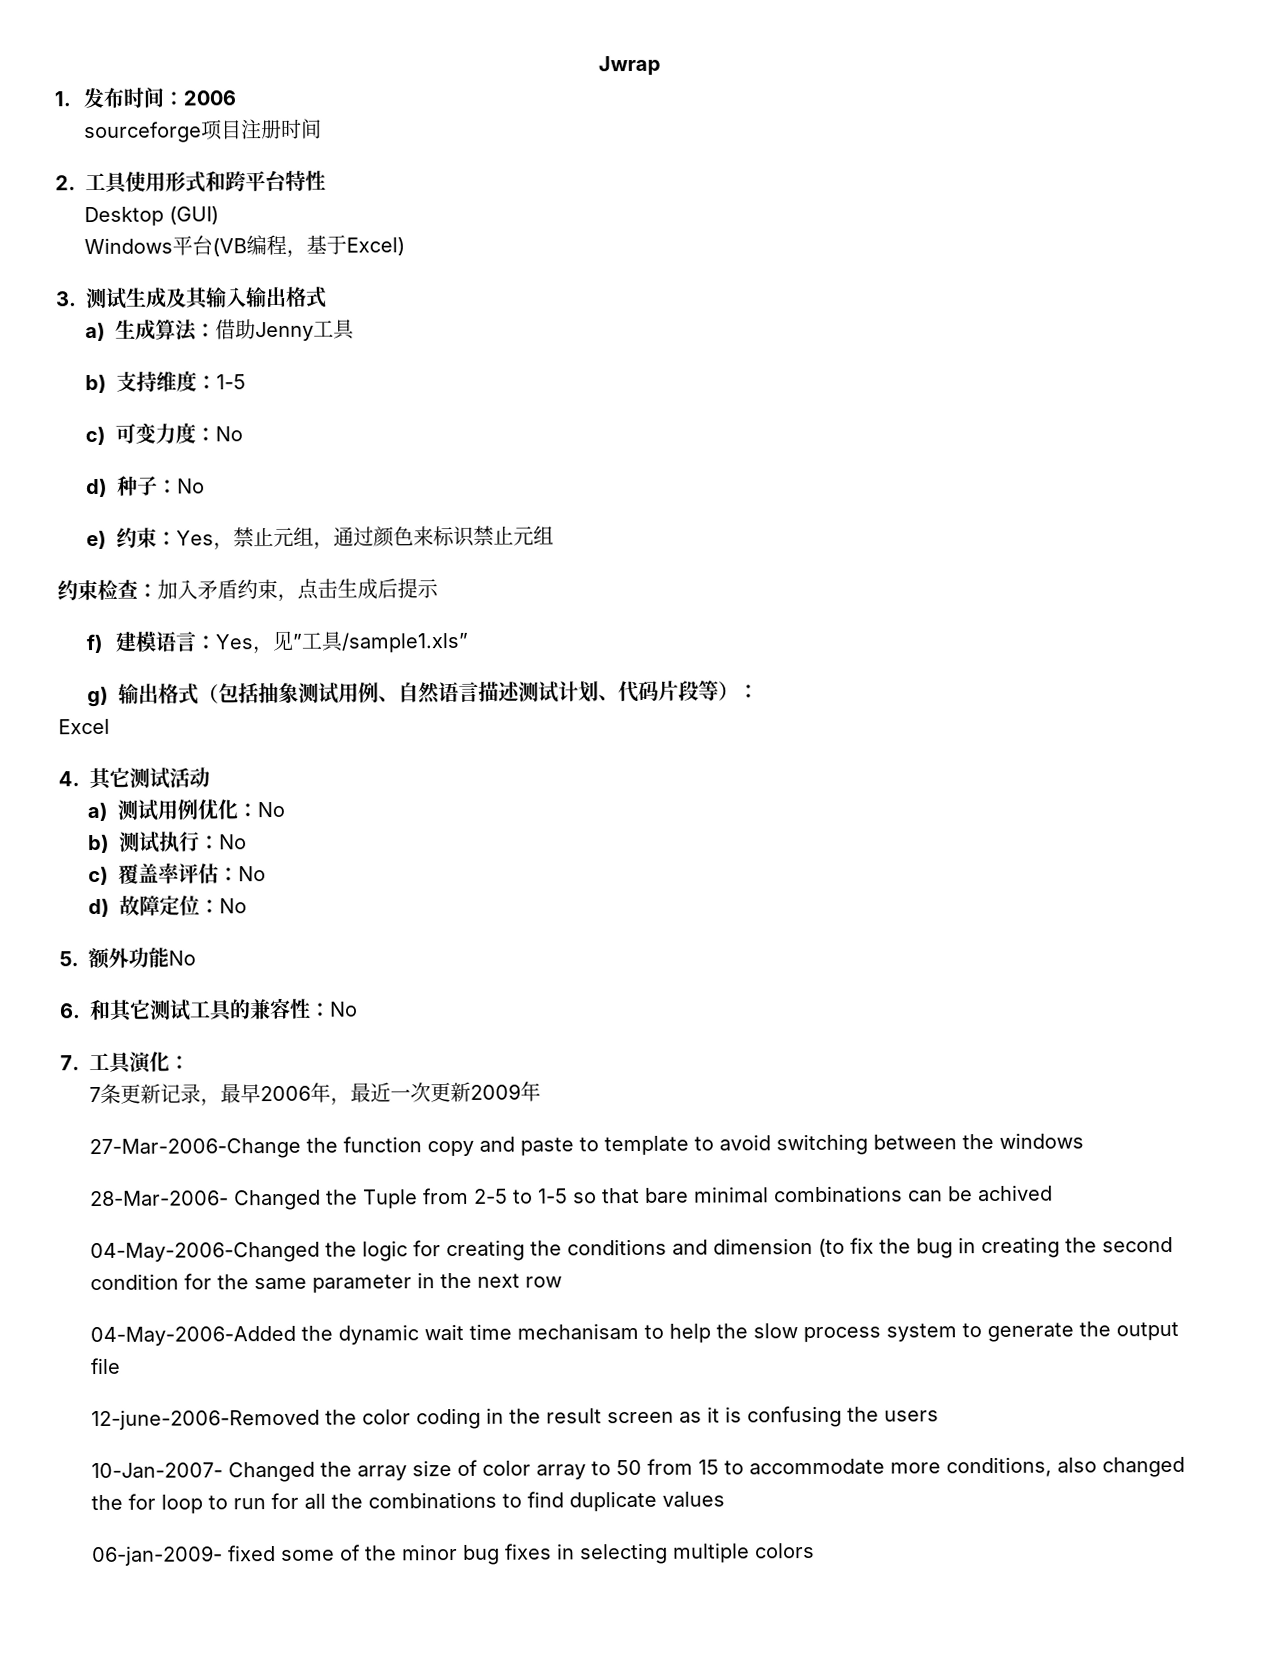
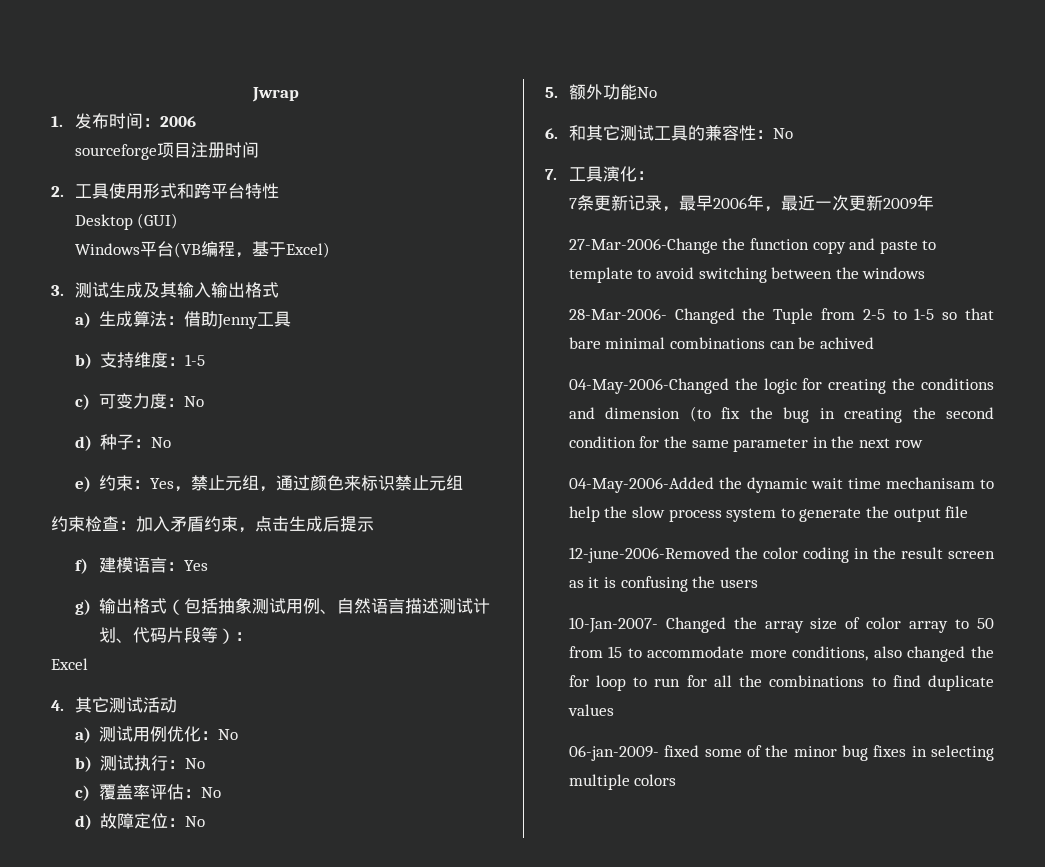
[251,630,469,655] ，见”工具/sample1.xls” -> (208, 565) none

